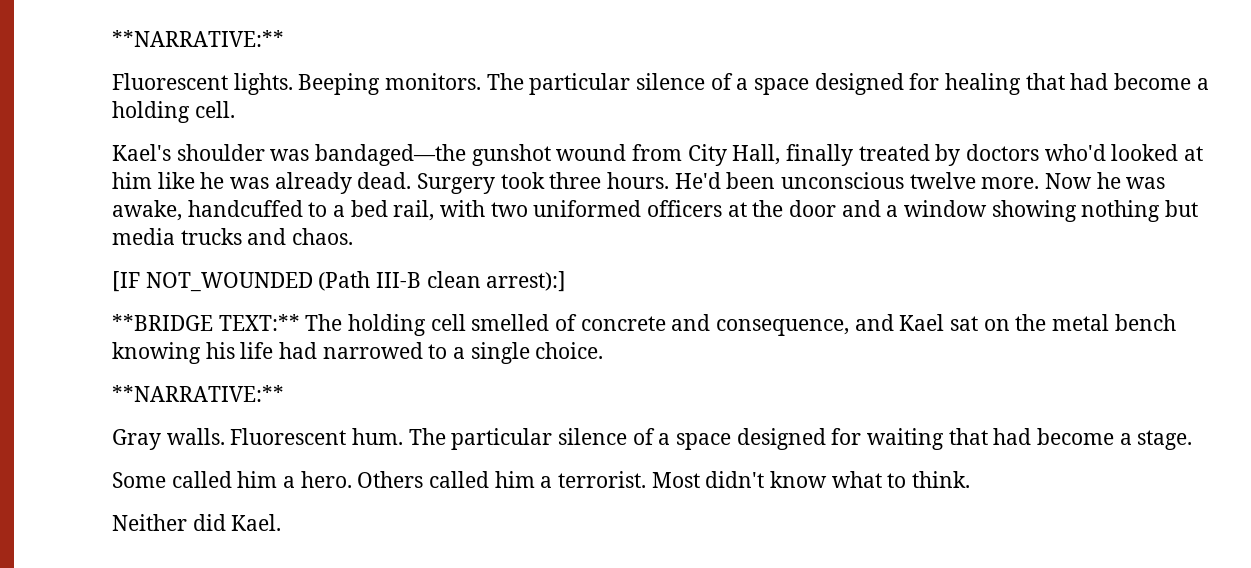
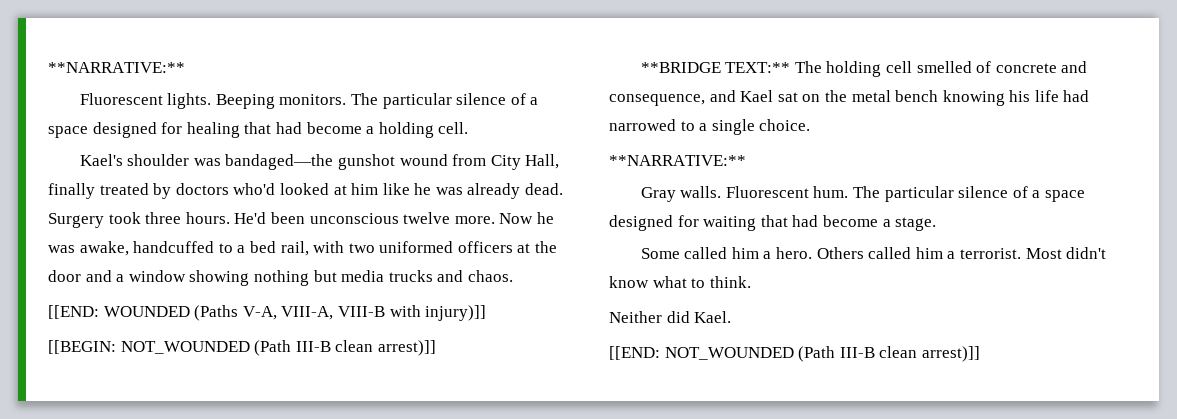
[112,271,567,292] [IF NOT_WOUNDED (Path III-B clean arrest):] -> [48,305,487,321] [48,340,436,356] [[END: WOUNDED (Paths V-A, VIII-A, VIII-B with injury)]] // [[BEGIN: NOT_WOUNDED (Path III-B clean arrest)]]
(282, 522) none -> [609,346,980,362] // [[END: NOT_WOUNDED (Path III-B clean arrest)]]

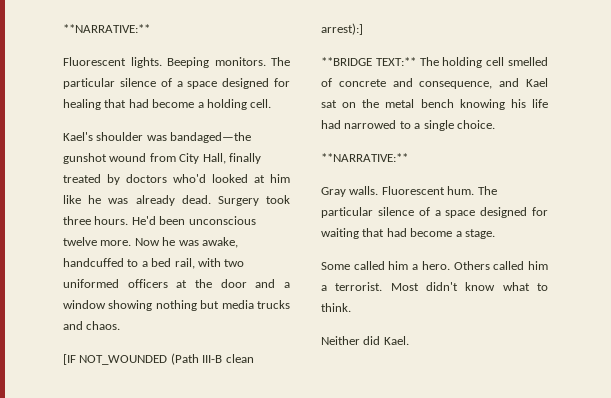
[48,305,487,321] [48,340,436,356] [[END: WOUNDED (Paths V-A, VIII-A, VIII-B with injury)]] // [[BEGIN: NOT_WOUNDED (Path III-B clean arrest)]] -> [63,353,254,365] [321,23,363,35] [IF NOT_WOUNDED (Path III-B clean arrest):]
[609,346,980,362] // [[END: NOT_WOUNDED (Path III-B clean arrest)]] -> (409, 340) none

